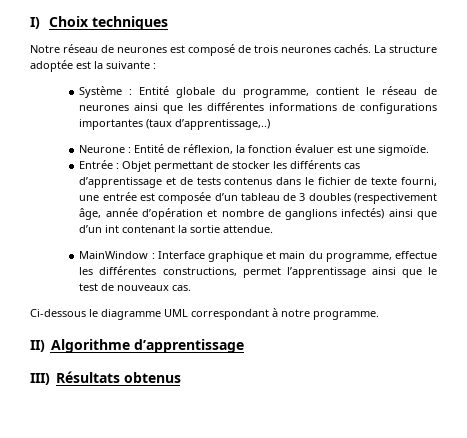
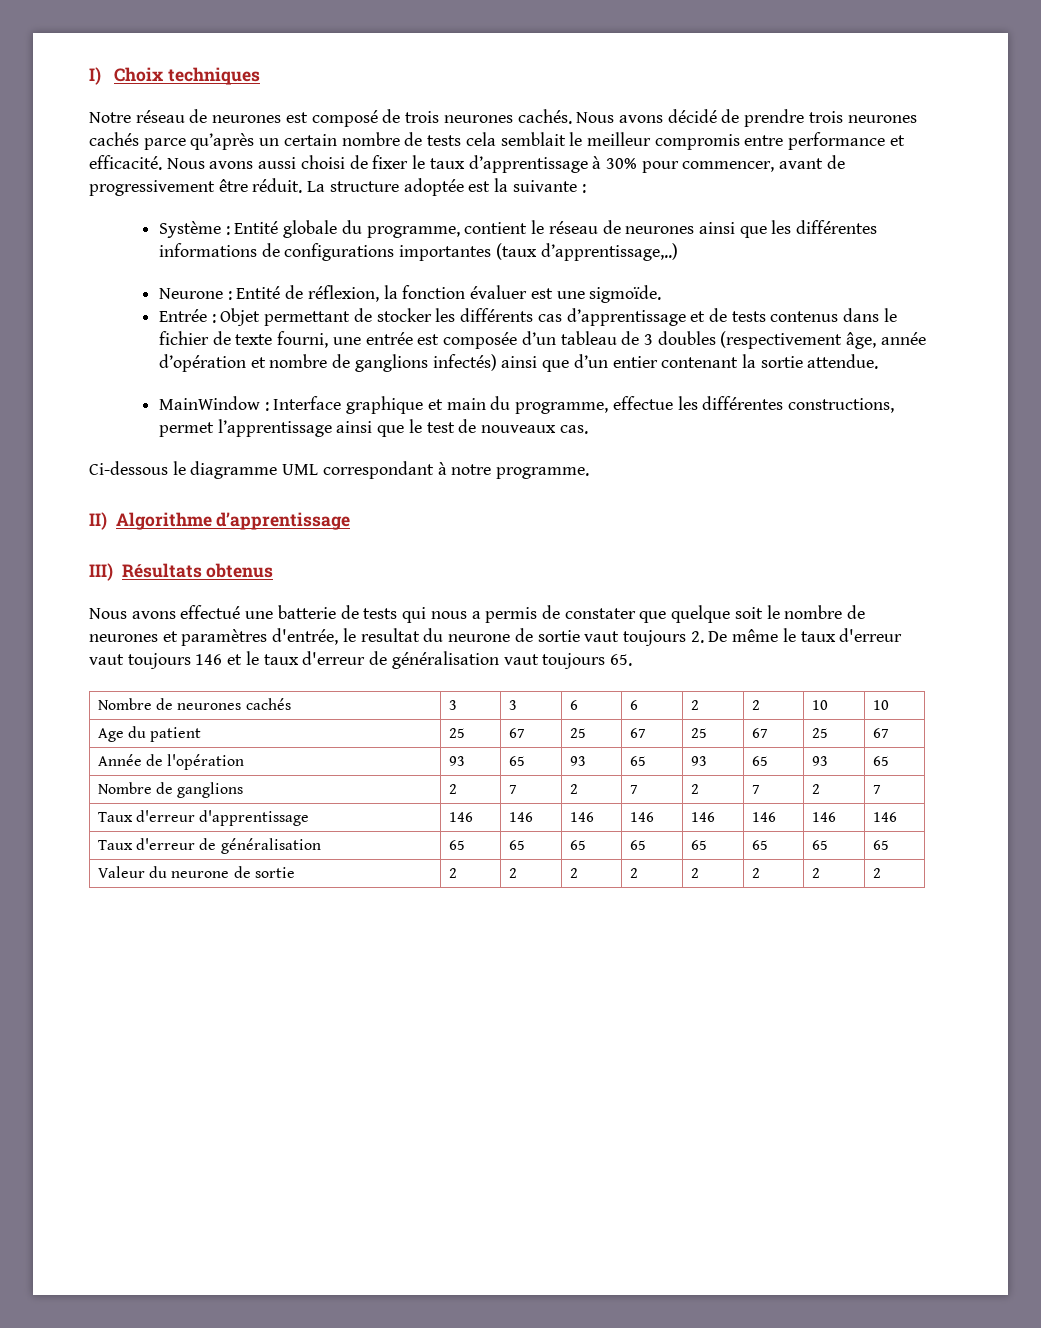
(371, 48) none -> [576,109,917,127] [89,132,905,150] [89,155,845,173] [89,178,303,196] Nous avons décidé de prendre trois neurones cachés parce qu’après un certain nombre de tests cela semblait le meilleur compromis entre performance et efficacité. Nous avons aussi choisi de fixer le taux d’apprentissage à 30% pour commencer, avant de progressivement être réduit.
[105,225,120,233] int -> [612,356,658,368] entier
(181, 377) none -> [89,605,866,623] [89,628,903,646] [89,651,632,669] [97,698,291,710] [448,700,457,710] [508,700,517,710] [569,700,578,710] [629,700,638,710] [690,700,699,710] [751,700,760,710] [811,700,828,710] [872,700,889,710] [97,726,202,742] [448,728,465,738] [508,728,525,738] [569,728,586,738] [629,728,646,738] [690,728,707,738] [751,728,768,738] [811,728,828,738] [872,728,889,738] [97,754,245,770] [448,756,465,766] [508,756,525,766] [569,756,586,766] [629,756,646,766] [690,756,707,766] [751,756,768,766] [811,756,828,766] [872,756,889,766] [97,782,244,798] [448,784,457,794] [508,785,517,794] [569,784,578,794] [629,785,638,794] [690,784,699,794] [751,785,760,794] [811,784,820,794] [872,785,881,794] [97,810,310,826] [448,812,473,822] [508,812,533,822] [569,812,594,822] [629,812,654,822] [690,812,715,822] [751,812,776,822] [811,812,836,822] [872,812,897,822] [97,838,321,854] [448,840,465,850] [508,840,525,850] [569,840,586,850] [629,840,646,850] [690,840,707,850] [751,840,768,850] [811,840,828,850] [872,840,889,850] [97,866,295,878] [448,868,457,878] [508,868,517,878] [569,868,578,878] [629,868,638,878] [690,868,699,878] [751,868,760,878] [811,868,820,878] [872,868,881,878] // Nous avons effectué une batterie de tests qui nous a permis de constater que quelque soit le nombre de neurones et paramètres d'entrée, le resultat du neurone de sortie vaut toujours 2. De même le taux d'erreur vaut toujours 146 et le taux d'erreur de généralisation vaut toujours 65. // Nombre de neurones cachés | 3 | 3 | 6 | 6 | 2 | 2 | 10 | 10 // Age du patient | 25 | 67 | 25 | 67 | 25 | 67 | 25 | 67 // Année de l'opération | 93 | 65 | 93 | 65 | 93 | 65 | 93 | 65 // Nombre de ganglions | 2 | 7 | 2 | 7 | 2 | 7 | 2 | 7 // Taux d'erreur d'apprentissage | 146 | 146 | 146 | 146 | 146 | 146 | 146 | 146 // Taux d'erreur de généralisation | 65 | 65 | 65 | 65 | 65 | 65 | 65 | 65 // Valeur du neurone de sortie | 2 | 2 | 2 | 2 | 2 | 2 | 2 | 2

